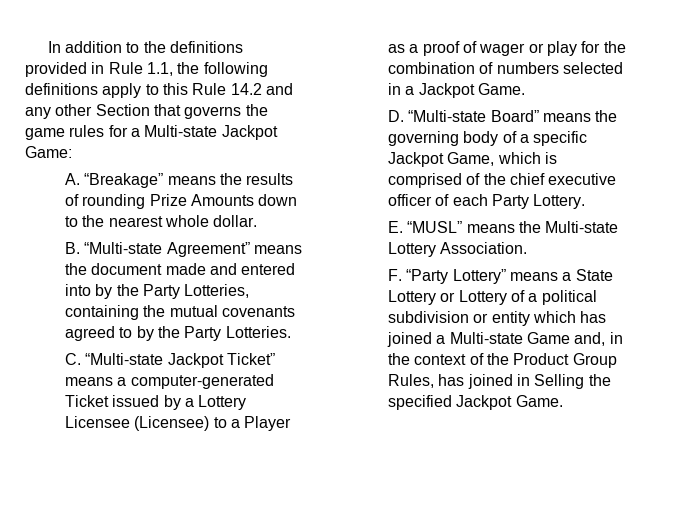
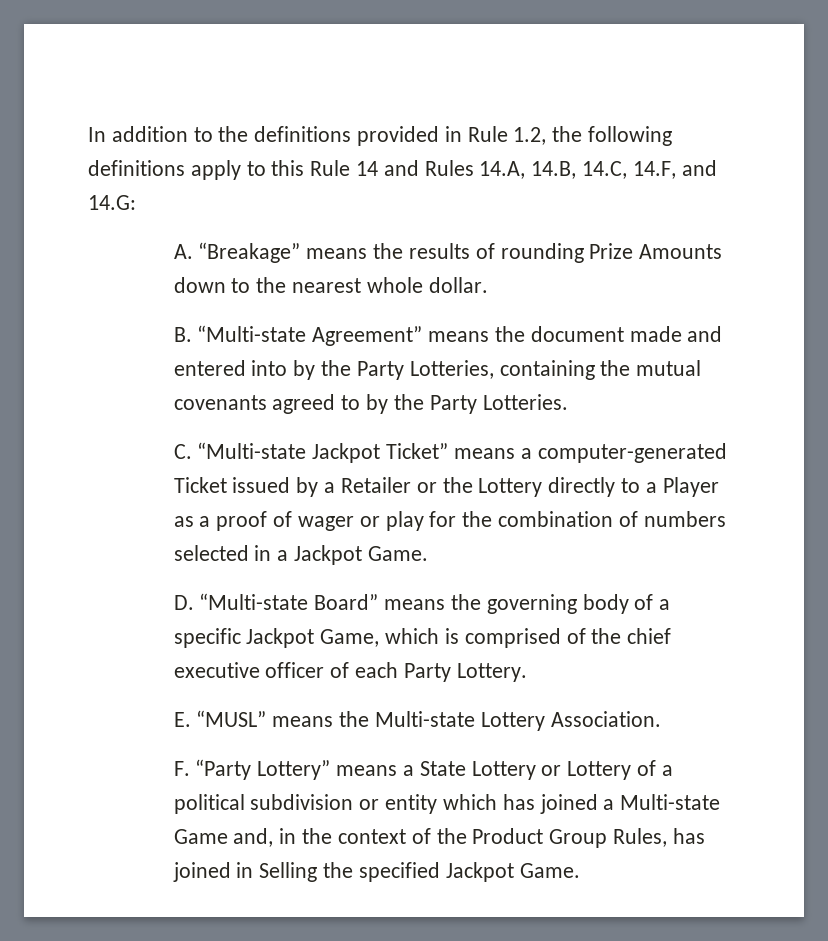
[146,62,173,76] 1.1, -> [513,127,547,145] 1.2,
[230,83,293,95] [25,104,268,119] [25,125,278,140] [25,146,72,158] 14.2 and any other Section that governs the game rules for a Multi-state Jackpot Game: -> [356,160,717,179] [88,195,136,210] 14 and Rules 14.A, 14.B, 14.C, 14.F, and 14.G:
[198,395,247,410] [65,416,210,431] Lottery Licensee (Licensee) -> [340,477,616,497] Retailer or the Lottery directly

